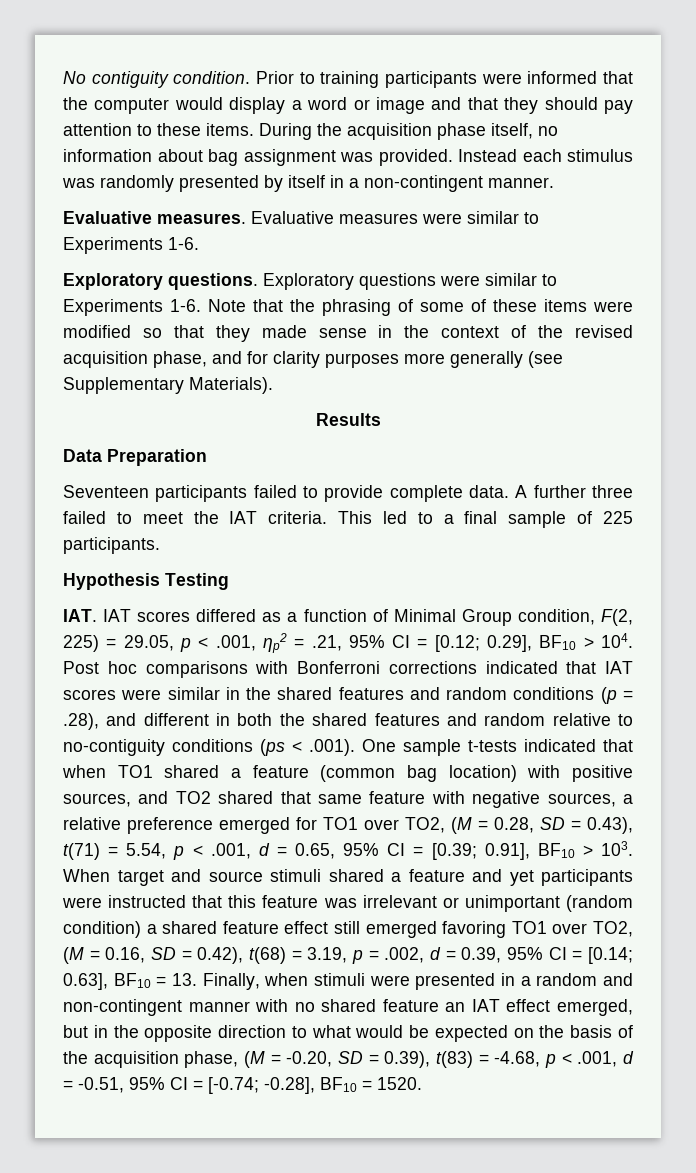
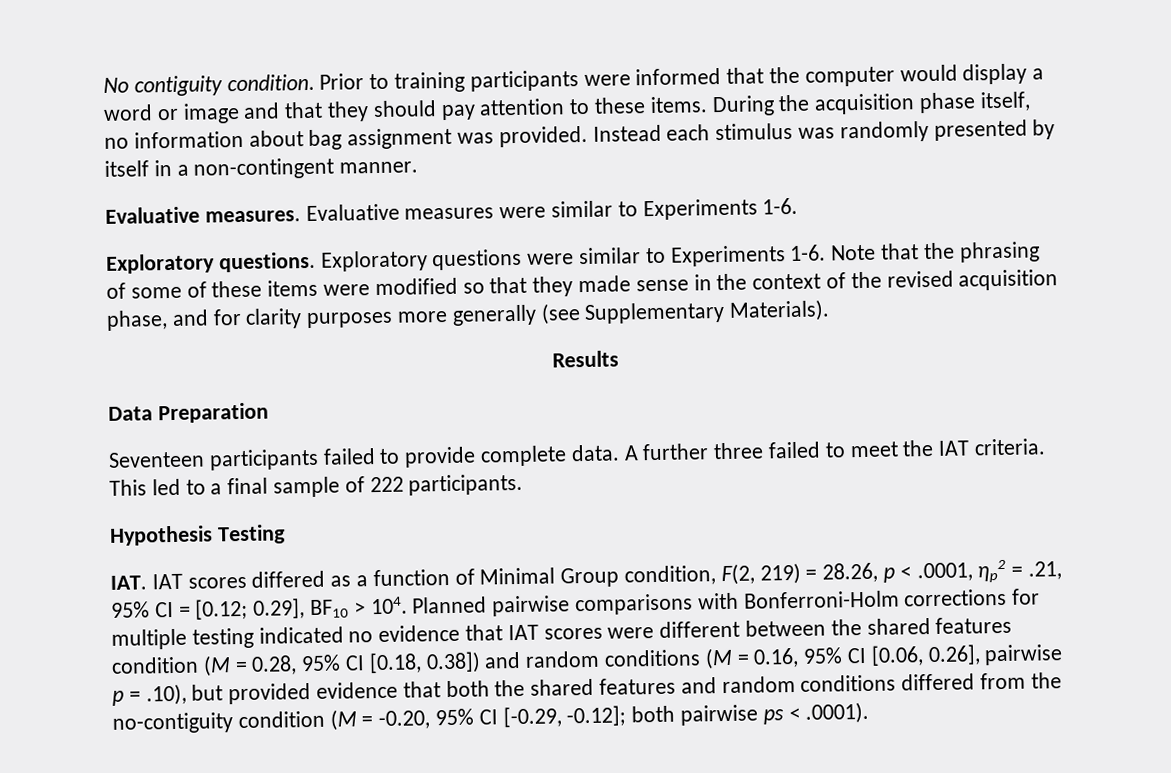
[603,511,633,524] 225 -> [369,476,404,493] 222
[63,635,256,652] 225) = 29.05, p < .001, -> [759,562,973,585] 219) = 28.26, p < .0001,
[63,661,633,678] [63,687,240,700] Post hoc comparisons with Bonferroni corrections indicated that IAT scores were similar in -> [412,588,1041,617] [111,616,1013,650] [111,644,1064,677] [112,680,490,706] Planned pairwise comparisons with Bonferroni-Holm corrections for multiple testing indicated no evidence that IAT scores were different between the shared features condition (M = 0.28, 95% CI [0.18, 0.38]) and random conditions (M = 0.16, 95% CI [0.06, 0.26], pairwise p = .10), but provided evidence that both
[600,687,633,704] [63,713,634,730] [63,739,633,756] [62,765,633,782] [63,791,633,808] [63,817,633,834] [63,841,633,860] [63,869,633,886] [62,895,633,912] [63,921,634,938] [63,947,634,964] [63,973,634,990] [63,999,633,1016] [63,1025,633,1042] [63,1051,635,1068] [63,1077,422,1094] (p = .28), and different in both the shared features and random relative to no-contiguity conditions (ps < .001). One sample t-tests indicated that when TO1 shared a feature (common bag location) with positive sources, and TO2 shared that same feature with negative sources, a relative preference emerged for TO1 over TO2, (M = 0.28, SD = 0.43), t(71) = 5.54, p < .001, d = 0.65, 95% CI = [0.39; 0.91], BF10 > 103. When target and source stimuli shared a feature and yet participants were instructed that this feature was irrelevant or unimportant (random condition) a shared feature effect still emerged favoring TO1 over TO2, (M = 0.16, SD = 0.42), t(68) = 3.19, p = .002, d = 0.39, 95% CI = [0.14; 0.63], BF10 = 13. Finally, when stimuli were presented in a random and non-contingent manner with no shared feature an IAT effect emerged, but in the opposite direction to what would be expected on the basis of the acquisition phase, (M = -0.20, SD = 0.39), t(83) = -4.68, p < .001, d = -0.51, 95% CI = [-0.74; -0.28], BF10 = 1520. -> [901,672,1062,691] [112,701,870,734] differed from the no-contiguity condition (M = -0.20, 95% CI [-0.29, -0.12]; both pairwise ps < .0001).

